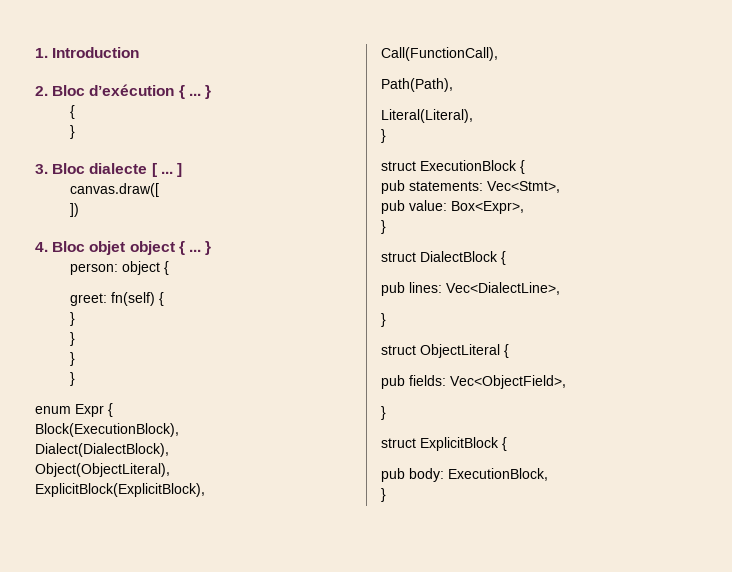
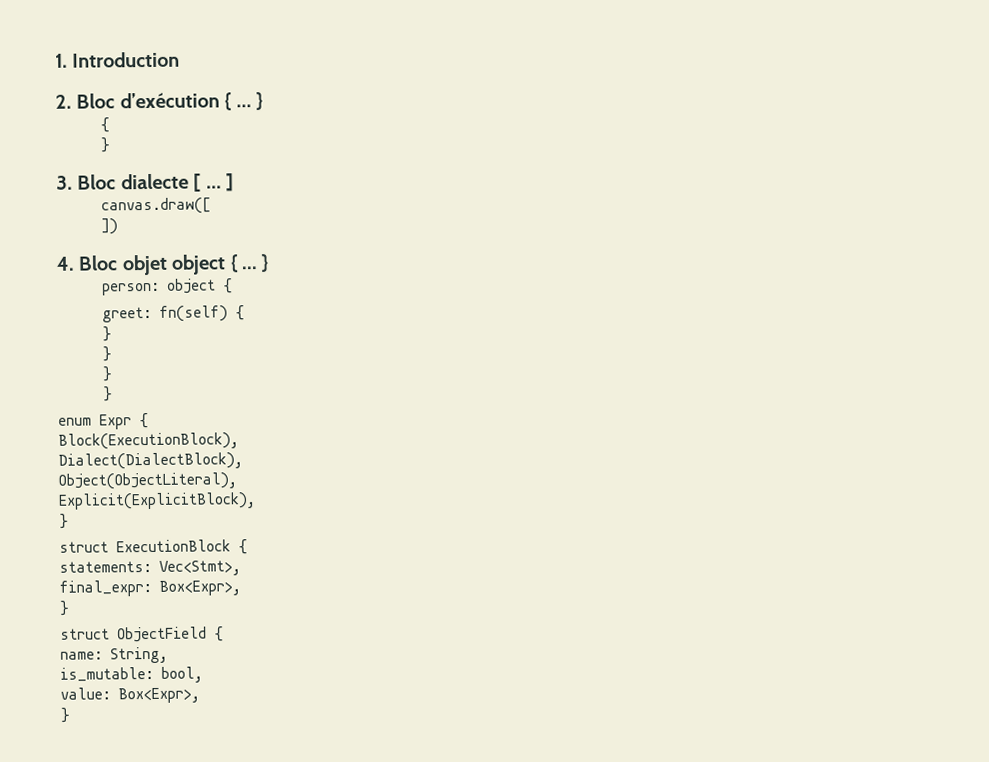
[35,483,205,497] [381,47,498,61] [381,78,453,92] [381,109,473,123] ExplicitBlock(ExplicitBlock), // Call(FunctionCall), // Path(Path), // Literal(Literal), -> [58,492,256,510] Explicit(ExplicitBlock),
[381,180,405,194] pub -> (248, 547) none
[381,200,447,214] pub value: -> [59,579,152,597] final_expr:
[420,251,506,265] [381,282,560,296] [381,313,386,327] [381,344,509,358] [381,375,566,389] [381,406,386,420] [381,437,507,451] [381,468,548,482] DialectBlock { // pub lines: Vec<DialectLine>, // } // struct ObjectLiteral { // pub fields: Vec<ObjectField>, // } // struct ExplicitBlock { // pub body: ExecutionBlock, -> [117,626,224,643] [60,646,168,664] [60,666,203,683] [60,687,200,704] ObjectField { // name: String, // is_mutable: bool, // value: Box<Expr>,

